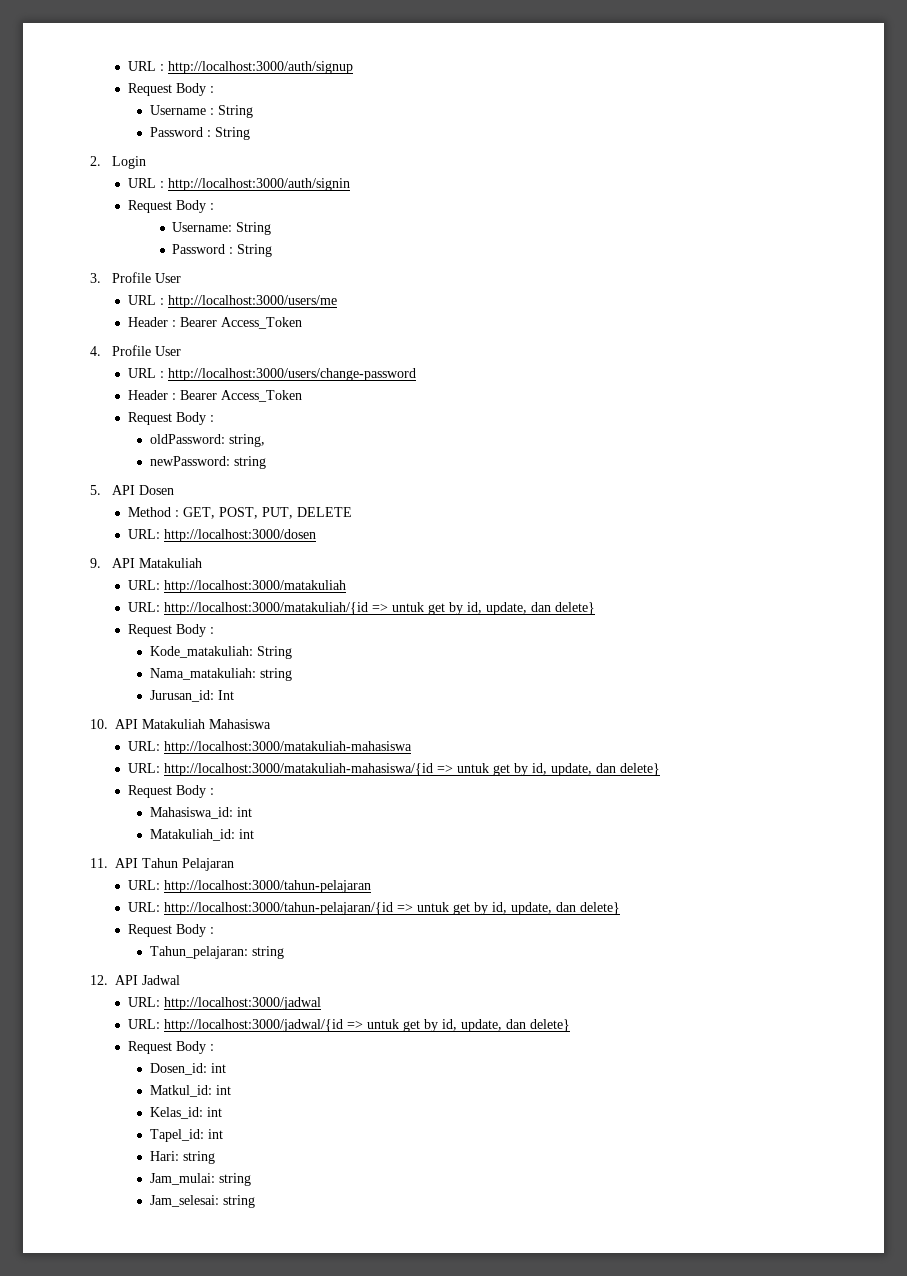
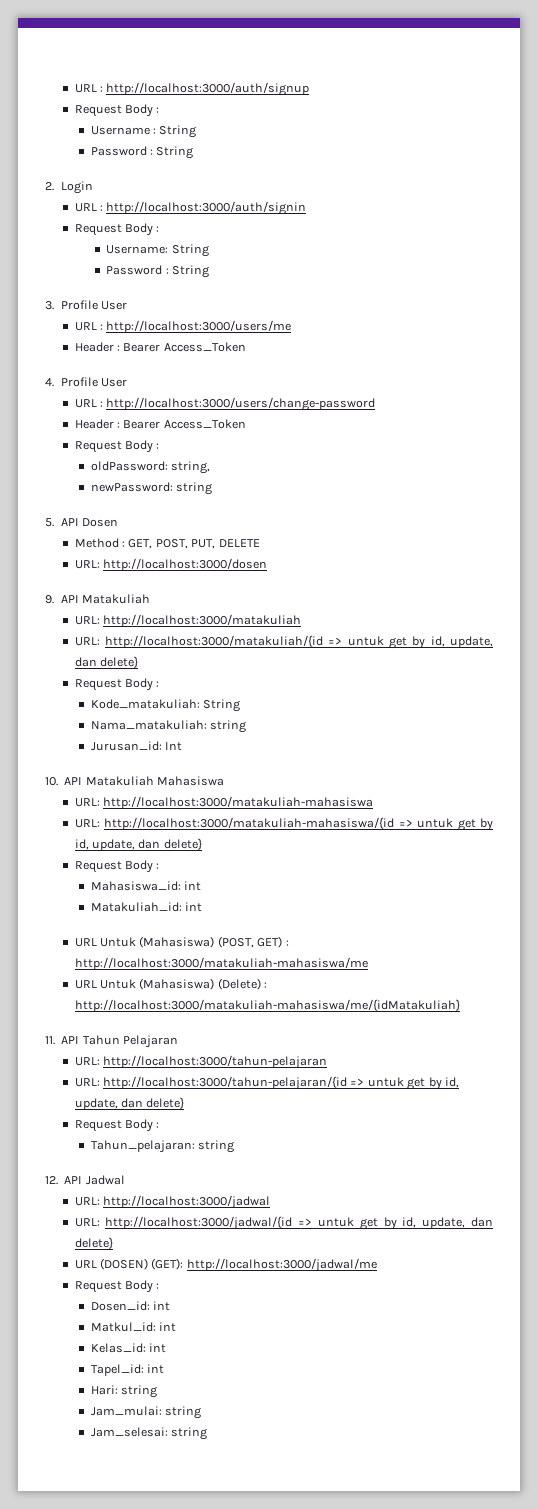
(254, 834) none -> [74,936,289,948] [74,957,368,970] [74,978,268,990] [74,999,460,1012] // URL Untuk (Mahasiswa) (POST, GET) : http://localhost:3000/matakuliah-mahasiswa/me // URL Untuk (Mahasiswa) (Delete) : http://localhost:3000/matakuliah-mahasiswa/me/{idMatakuliah}
(570, 1025) none -> [74,1258,377,1272] // URL (DOSEN) (GET): http://localhost:3000/jadwal/me

